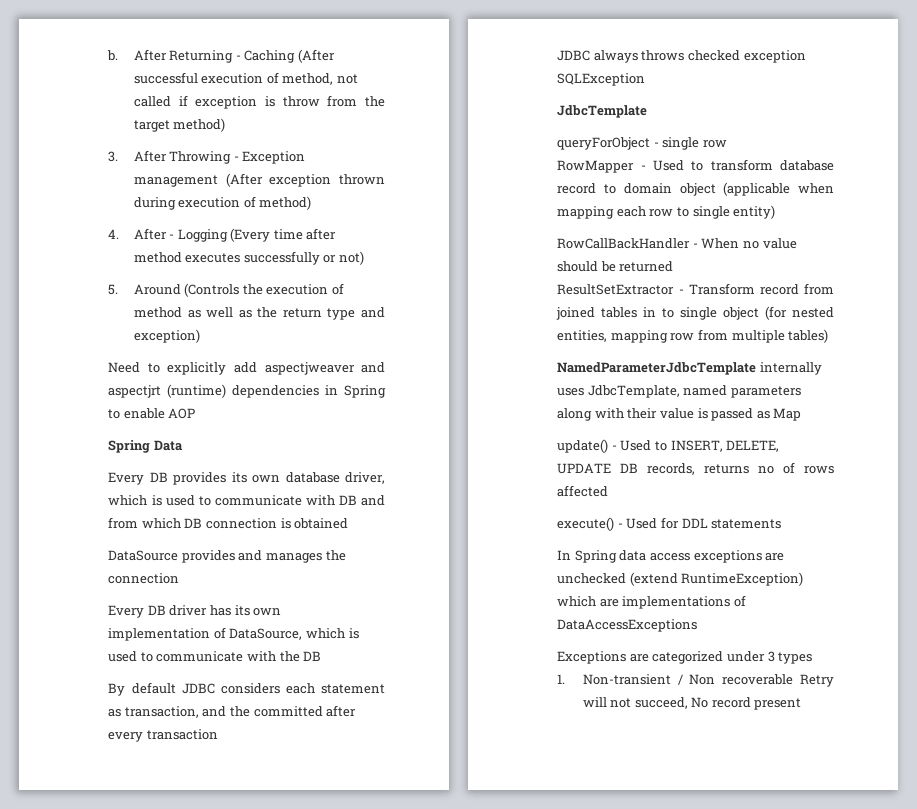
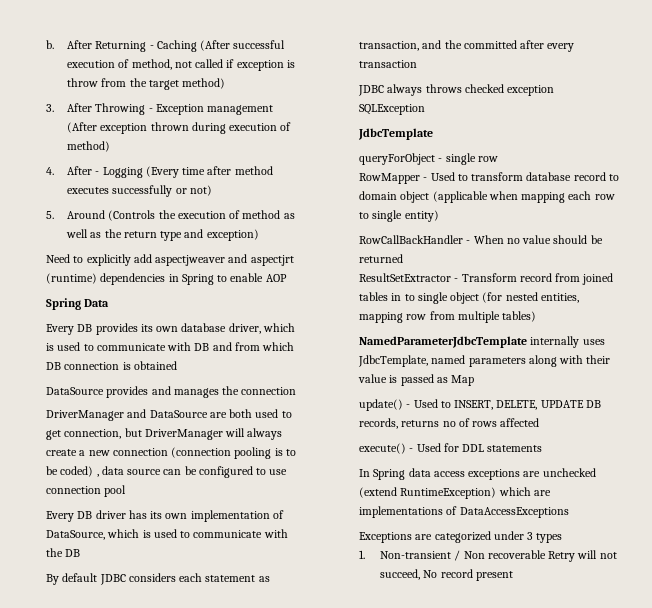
(180, 578) none -> [46,409,292,421] [46,428,283,440] [46,447,296,459] [46,466,288,478] [46,485,127,497] // DriverManager and DataSource are both used to get connection, but DriverManager will always create a new connection (connection pooling is to be coded) , data source can be configured to use connection pool

